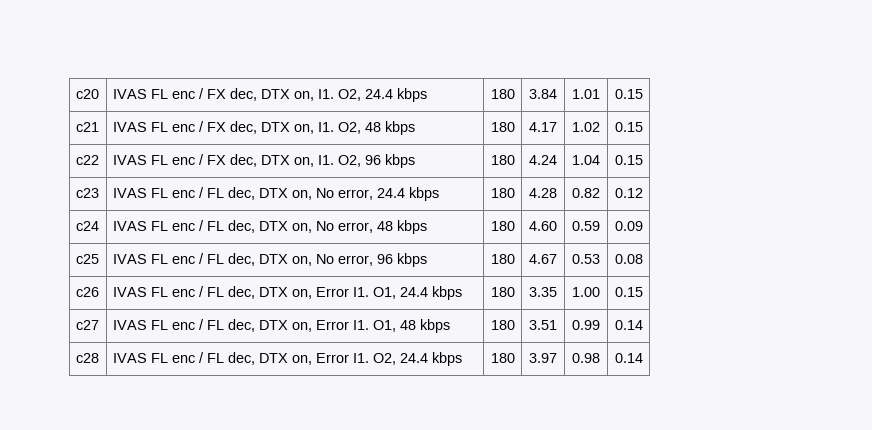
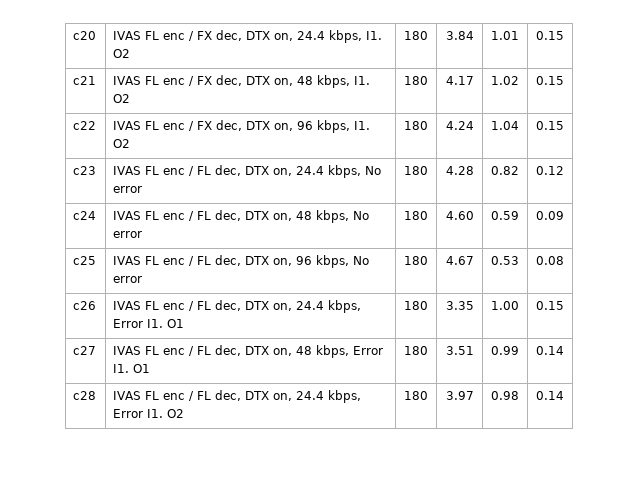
[317,88,427,102] I1. O2, 24.4 kbps -> [297,30,383,43] [113,49,131,58] 24.4 kbps, I1. O2
[317,121,415,135] I1. O2, 48 kbps -> [297,75,371,88] [113,94,131,103] 48 kbps, I1. O2
[317,154,415,168] I1. O2, 96 kbps -> [297,120,371,133] [113,139,131,148] 96 kbps, I1. O2
[315,187,439,201] No error, 24.4 kbps -> [296,165,382,178] [113,186,143,193] 24.4 kbps, No error
[315,220,427,234] No error, 48 kbps -> [296,210,370,223] [113,231,143,238] 48 kbps, No error
[315,253,427,267] No error, 96 kbps -> [296,255,370,268] [113,276,143,283] 96 kbps, No error
[315,286,462,300] Error I1. O1, 24.4 kbps -> [296,300,362,313] [113,319,185,328] 24.4 kbps, Error I1. O1
[315,319,450,333] Error I1. O1, 48 kbps -> [296,345,384,358] [113,364,151,373] 48 kbps, Error I1. O1
[315,352,462,366] Error I1. O2, 24.4 kbps -> [296,390,362,403] [113,409,185,418] 24.4 kbps, Error I1. O2

